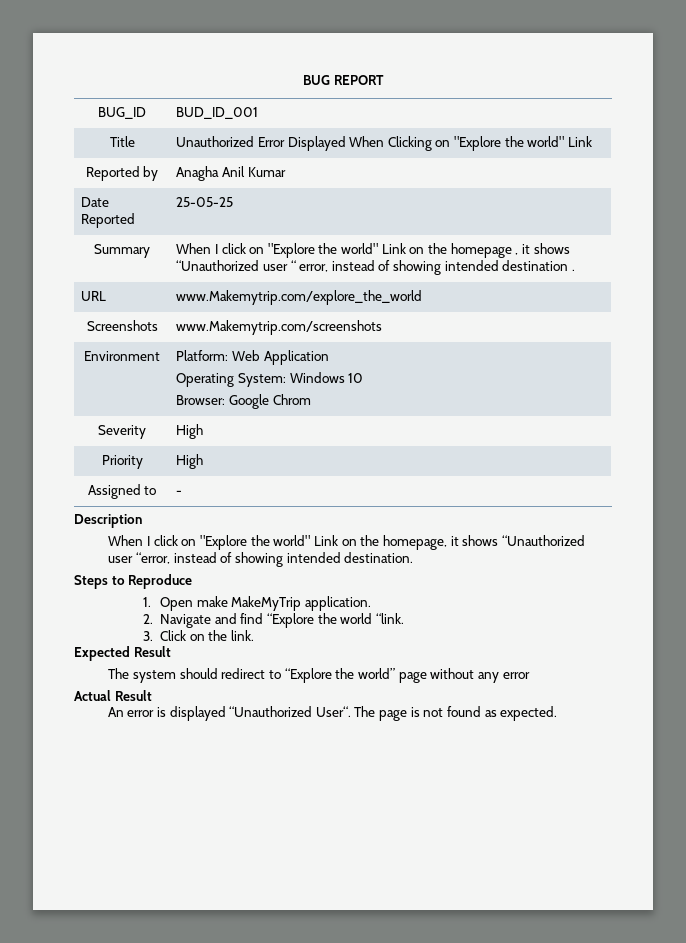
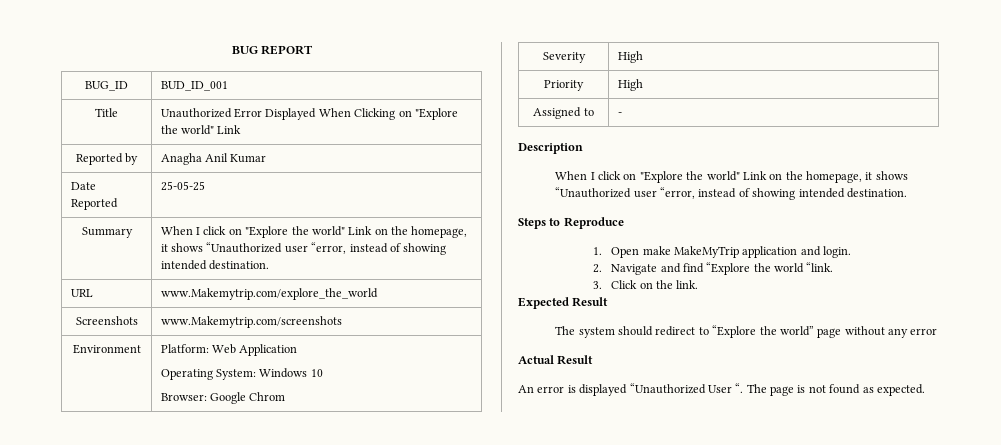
[450,243,570,258] [176,260,576,275] homepage , it shows “Unauthorized user “ error, instead of showing intended destination . -> [411,226,468,238] [160,242,447,255] [160,260,270,270] homepage, it shows “Unauthorized user “error, instead of showing intended destination.
[304,596,371,611] application. -> [742,246,852,258] application and login.
[315,706,351,717] User“. -> [707,383,744,393] User “.

